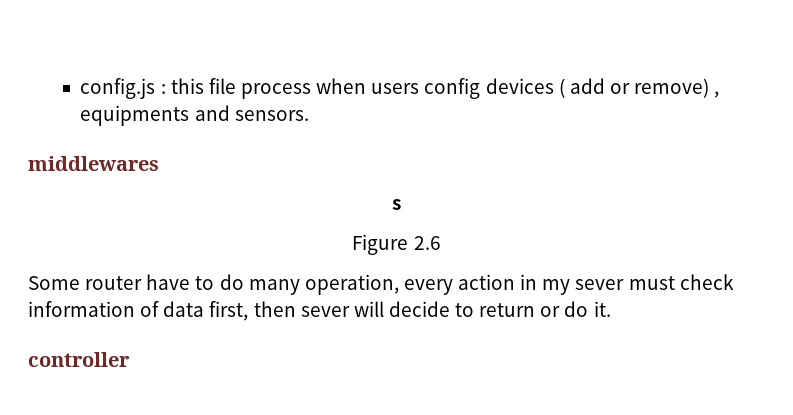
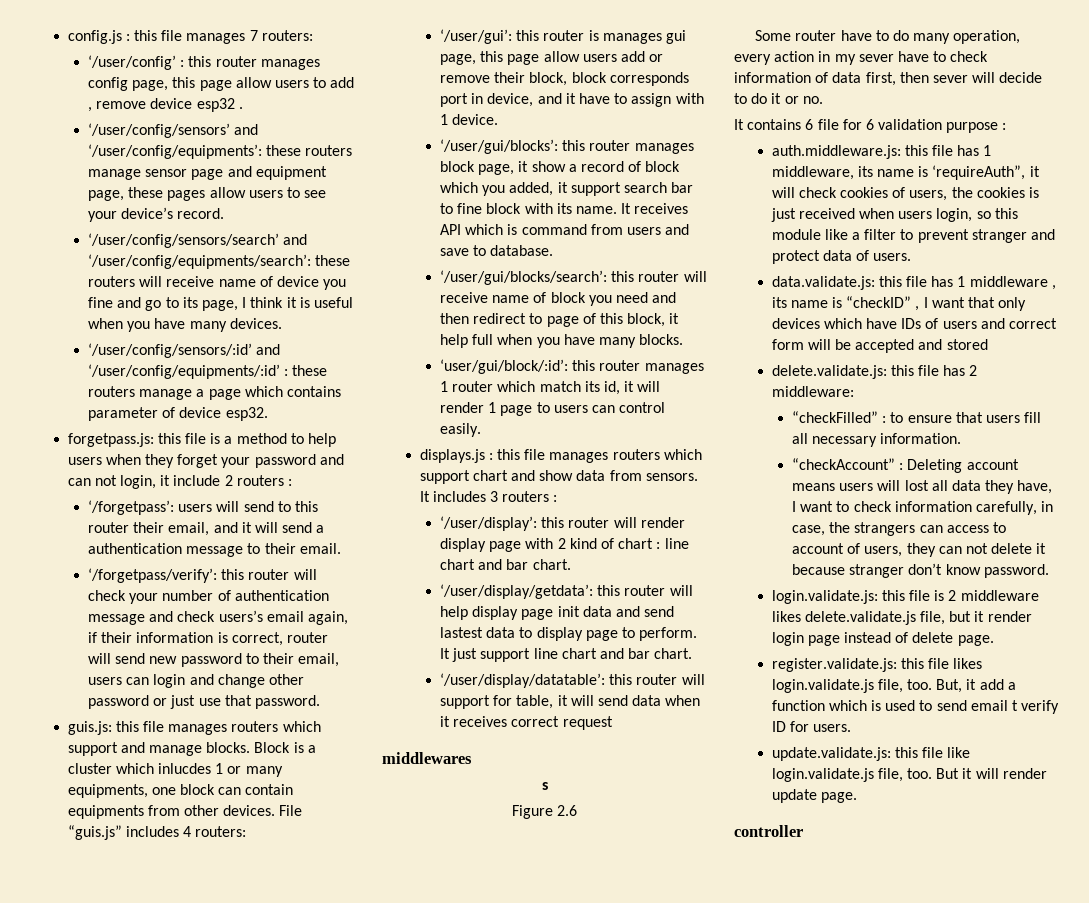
[240,78,720,99] [80,105,309,126] process when users config devices ( add or remove) , equipments and sensors. -> [186,30,313,44] [88,55,320,70] [88,77,355,91] [88,98,243,112] [88,123,259,138] [88,144,353,159] [88,166,327,180] [88,187,327,201] [88,207,225,222] [88,233,308,248] [88,254,351,269] [88,276,347,290] [88,297,353,311] [88,318,282,332] [88,343,281,358] [88,364,328,379] [88,386,342,400] [88,407,268,421] [67,433,336,447] [67,454,344,468] [67,475,292,489] [88,500,319,515] [88,522,325,536] [88,543,341,557] [88,568,317,583] [88,590,329,604] [88,610,349,625] [88,632,329,646] [88,653,340,667] [88,674,305,688] [88,695,321,709] [67,721,321,735] [67,742,316,756] [67,763,283,777] [67,784,294,798] [67,805,303,819] [67,825,247,840] [440,29,687,44] [440,51,664,65] [440,72,689,86] [440,93,704,107] [440,114,499,125] [440,139,694,154] [440,161,681,175] [440,182,694,196] [440,203,689,214] [440,224,690,235] [440,245,554,256] [440,270,707,285] [440,292,677,306] [440,313,680,327] [440,334,684,348] [440,359,704,374] [440,381,661,395] [440,402,666,416] [440,423,482,437] [419,449,702,463] [419,470,698,484] [419,491,558,502] [440,516,685,531] [440,538,689,552] [440,559,571,570] [440,584,693,599] [440,606,675,620] [440,627,698,641] [440,648,693,662] [440,673,705,688] [440,695,701,709] [440,716,613,730] manages 7 routers: // ‘/user/config’ : this router manages config page, this page allow users to add , remove device esp32 . // ‘/user/config/sensors’ and ‘/user/config/equipments’: these routers manage sensor page and equipment page, these pages allow users to see your device’s record. // ‘/user/config/sensors/search’ and ‘/user/config/equipments/search’: these routers will receive name of device you fine and go to its page, I think it is useful when you have many devices. // ‘/user/config/sensors/:id’ and ‘/user/config/equipments/:id’ : these routers manage a page which contains parameter of device esp32. // forgetpass.js: this file is a method to help users when they forget your password and can not login, it include 2 routers : // ‘/forgetpass’: users will send to this router their email, and it will send a authentication message to their email. // ‘/forgetpass/verify’: this router will check your number of authentication message and check users’s email again, if their information is correct, router will send new password to their email, users can login and change other password or just use that password. // guis.js: this file manages routers which support and manage blocks. Block is a cluster which inlucdes 1 or many equipments, one block can contain equipments from other devices. File “guis.js” includes 4 routers: // ‘/user/gui’: this router is manages gui page, this page allow users add or remove their block, block corresponds port in device, and it have to assign with 1 device. // ‘/user/gui/blocks’: this router manages block page, it show a record of block which you added, it support search bar to fine block with its name. It receives API which is command from users and save to database. // ‘/user/gui/blocks/search’: this router will receive name of block you need and then redirect to page of this block, it help full when you have many blocks. // ‘user/gui/block/:id’: this router manages 1 router which match its id, it will render 1 page to users can control easily. // displays.js : this file manages routers which support chart and show data from sensors. It includes 3 routers : // ‘/user/display’: this router will render display page with 2 kind of chart : line chart and bar chart. // ‘/user/display/getdata’: this router will help display page init data and send lastest data to display page to perform. It just support line chart and bar chart. // ‘/user/display/datatable’: this router will support for table, it will send data when it receives correct request
[628,276,675,290] must -> [897,51,947,62] have to
[479,301,611,317] return or do it. -> [751,93,823,104] [734,119,1007,133] [771,145,992,159] [771,165,1040,180] [771,187,1039,201] [770,208,1018,222] [771,229,1055,243] [771,250,912,264] [771,276,1056,290] [771,296,1027,311] [771,318,1057,329] [771,339,988,353] [771,365,978,379] [771,386,854,397] [792,411,1042,423] [792,433,962,447] [792,458,1019,473] [792,480,1053,494] [792,501,1054,515] [792,522,1007,536] [792,543,1047,557] [792,563,1049,578] [771,590,1039,604] [771,611,1032,625] [771,632,994,646] [771,658,983,672] [771,679,1016,693] [771,700,1060,714] [771,721,851,732] [771,747,971,761] [771,768,1047,782] [771,789,857,803] do it or no. // It contains 6 file for 6 validation purpose : // auth.middleware.js: this file has 1 middleware, its name is ‘requireAuth”, it will check cookies of users, the cookies is just received when users login, so this module like a filter to prevent stranger and protect data of users. // data.validate.js: this file has 1 middleware , its name is “checkID” , I want that only devices which have IDs of users and correct form will be accepted and stored // delete.validate.js: this file has 2 middleware: // “checkFilled” : to ensure that users fill all necessary information. // “checkAccount” : Deleting account means users will lost all data they have, I want to check information carefully, in case, the strangers can access to account of users, they can not delete it because stranger don’t know password. // login.validate.js: this file is 2 middleware likes delete.validate.js file, but it render login page instead of delete page. // register.validate.js: this file likes login.validate.js file, too. But, it add a function which is used to send email t verify ID for users. // update.validate.js: this file like login.validate.js file, too. But it will render update page.

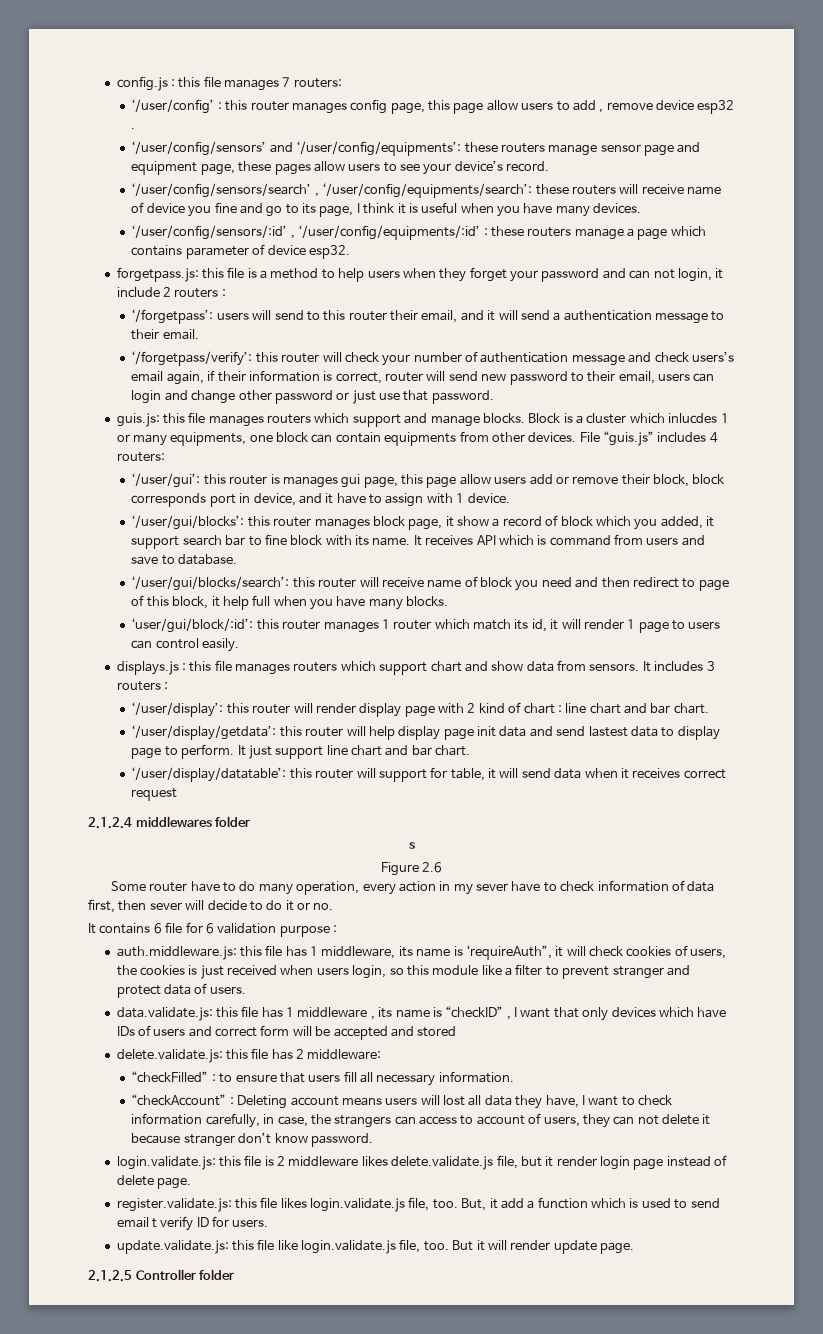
[283,234,308,245] and -> [314,193,319,197] ,
[256,344,281,355] and -> [290,235,295,239] ,
(613, 723) none -> [88,817,132,829] 2.1.2.4
(472, 758) none -> [215,816,251,827] folder
[734,825,803,837] controller -> [88,1269,235,1282] 2.1.2.5 Controller folder

